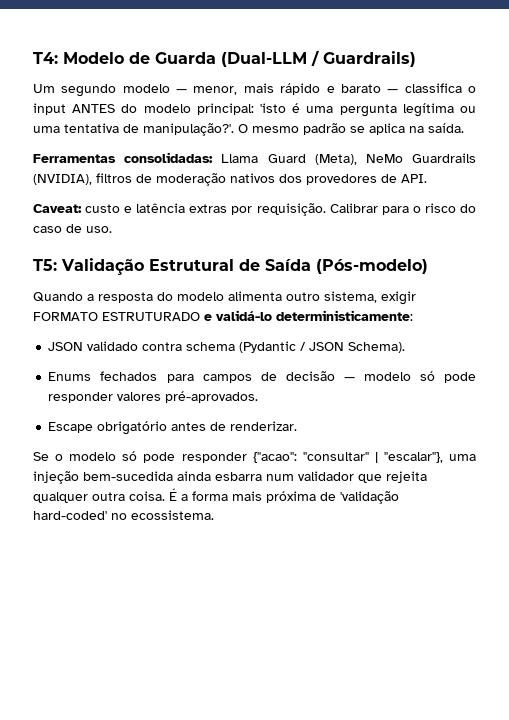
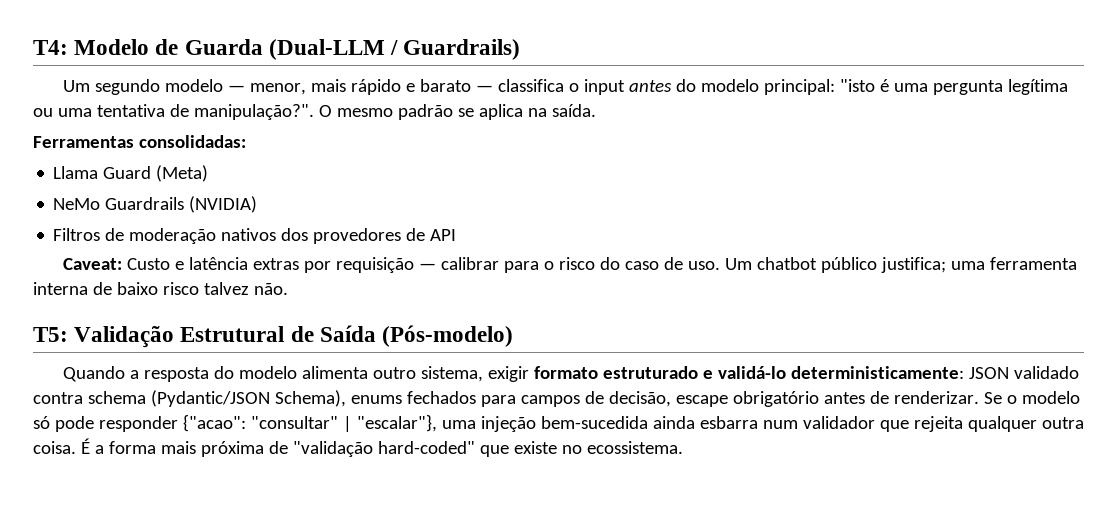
[72,104,116,113] ANTES -> [628,80,672,92] antes
[260,103,286,113] 'isto -> [839,79,875,92] "isto
[143,123,234,136] manipulação?'. -> [193,104,314,120] manipulação?".
(214, 157) none -> (246, 141) //
[314,154,357,165] (Meta), -> [156,165,209,182] (Meta) //
[33,173,132,185] (NVIDIA), filtros -> [189,196,258,213] [53,228,101,241] (NVIDIA) // Filtros
[401,174,427,183] API. -> [430,229,457,241] API
[85,204,121,213] custo -> [126,258,170,270] Custo
[256,203,378,216] requisição. Calibrar -> [335,257,499,273] requisição — calibrar
(112, 229) none -> [724,257,1077,273] [33,282,288,295] Um chatbot público justifica; uma ferramenta interna de baixo risco talvez não.
[33,312,200,321] FORMATO ESTRUTURADO -> [533,366,698,379] formato estruturado
(413, 315) // -> (964, 372) none
[239,341,406,353] [48,371,476,383] [48,391,259,403] [48,422,94,433] (Pydantic / JSON Schema). // Enums fechados para campos de decisão — modelo só pode responder valores pré-aprovados. // Escape -> [150,390,728,407] (Pydantic/JSON Schema), enums fechados para campos de decisão, escape
(298, 426) // -> (979, 397) none
[340,491,399,504] [33,511,107,520] 'validação hard-coded' -> [292,441,557,457] "validação hard-coded" que existe

